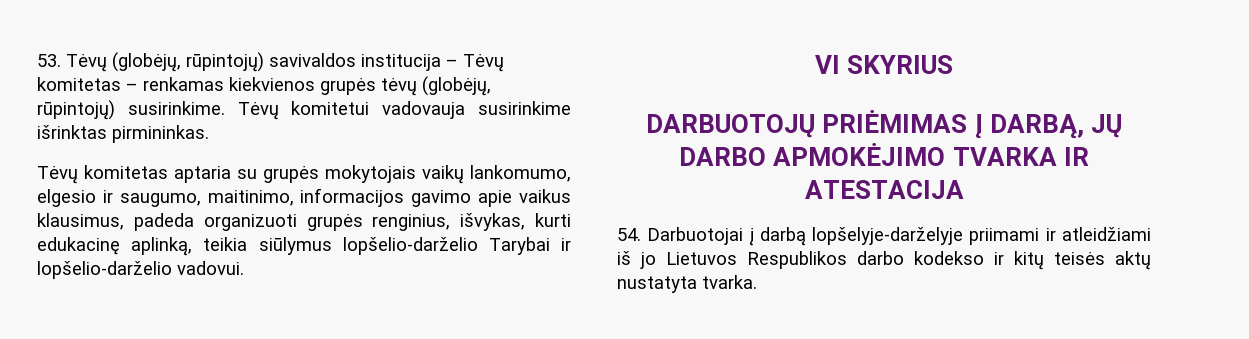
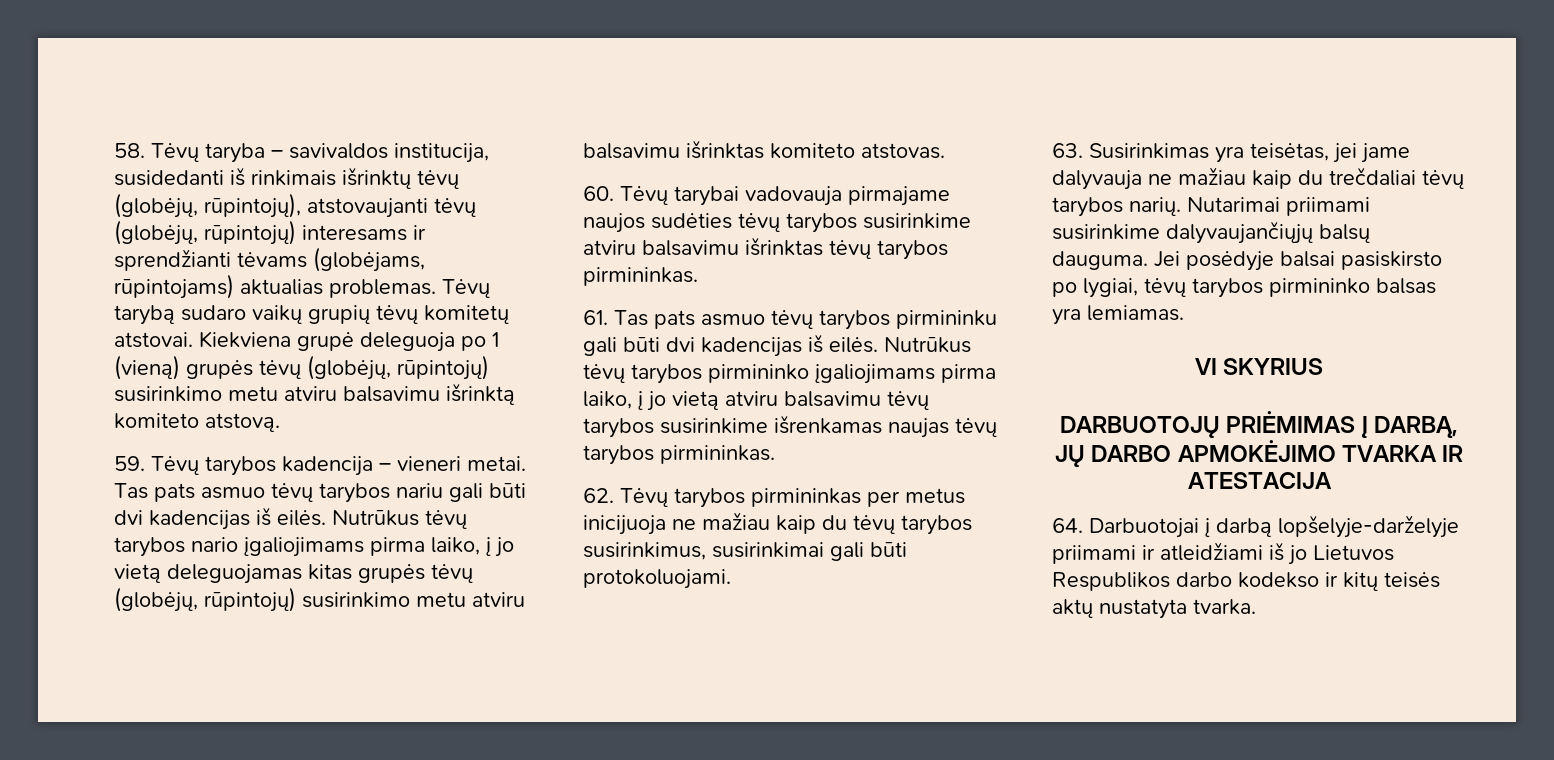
[37,52,504,72] [37,76,491,96] [37,100,571,120] [37,125,209,143] [37,165,571,184] [37,188,571,207] [37,213,571,231] [37,237,571,256] [37,261,244,279] 53. Tėvų (globėjų, rūpintojų) savivaldos institucija – Tėvų komitetas – renkamas kiekvienos grupės tėvų (globėjų, rūpintojų) susirinkime. Tėvų komitetui vadovauja susirinkime išrinktas pirmininkas. // Tėvų komitetas aptaria su grupės mokytojais vaikų lankomumo, elgesio ir saugumo, maitinimo, informacijos gavimo apie vaikus klausimus, padeda organizuoti grupės renginius, išvykas, kurti edukacinę aplinką, teikia siūlymus lopšelio-darželio Tarybai ir lopšelio-darželio vadovui. -> [114,143,489,163] [114,167,459,189] [114,193,476,218] [114,220,426,245] [114,247,425,272] [114,274,490,299] [114,305,509,325] [114,331,499,352] [114,355,489,380] [114,383,515,405] [114,413,280,432] [114,456,526,476] [114,483,526,503] [114,507,467,530] [114,537,514,557] [114,564,473,584] [114,587,525,612] [583,140,945,159] [583,186,950,206] [583,213,971,233] [583,237,948,260] [583,267,698,286] [583,310,997,330] [583,334,971,357] [583,364,996,384] [583,391,929,411] [583,415,997,438] [583,445,775,465] [583,488,965,508] [583,512,972,535] [583,542,907,561] [583,569,731,589] [1052,143,1410,163] [1052,167,1464,190] [1052,197,1370,217] [1052,221,1370,244] [1052,251,1442,271] [1052,278,1436,298] [1052,305,1184,325] 58. Tėvų taryba – savivaldos institucija, susidedanti iš rinkimais išrinktų tėvų (globėjų, rūpintojų), atstovaujanti tėvų (globėjų, rūpintojų) interesams ir sprendžianti tėvams (globėjams, rūpintojams) aktualias problemas. Tėvų tarybą sudaro vaikų grupių tėvų komitetų atstovai. Kiekviena grupė deleguoja po 1 (vieną) grupės tėvų (globėjų, rūpintojų) susirinkimo metu atviru balsavimu išrinktą komiteto atstovą. // 59. Tėvų tarybos kadencija – vieneri metai. Tas pats asmuo tėvų tarybos nariu gali būti dvi kadencijas iš eilės. Nutrūkus tėvų tarybos nario įgaliojimams pirma laiko, į jo vietą deleguojamas kitas grupės tėvų (globėjų, rūpintojų) susirinkimo metu atviru balsavimu išrinktas komiteto atstovas. // 60. Tėvų tarybai vadovauja pirmajame naujos sudėties tėvų tarybos susirinkime atviru balsavimu išrinktas tėvų tarybos pirmininkas. // 61. Tas pats asmuo tėvų tarybos pirmininku gali būti dvi kadencijas iš eilės. Nutrūkus tėvų tarybos pirmininko įgaliojimams pirma laiko, į jo vietą atviru balsavimu tėvų tarybos susirinkime išrenkamas naujas tėvų tarybos pirmininkas. // 62. Tėvų tarybos pirmininkas per metus inicijuoja ne mažiau kaip du tėvų tarybos susirinkimus, susirinkimai gali būti protokoluojami. // 63. Susirinkimas yra teisėtas, jei jame dalyvauja ne mažiau kaip du trečdaliai tėvų tarybos narių. Nutarimai priimami susirinkime dalyvaujančiųjų balsų dauguma. Jei posėdyje balsai pasiskirsto po lygiai, tėvų tarybos pirmininko balsas yra lemiamas.
[617,228,641,241] 54. -> [1052,518,1083,533] 64.

